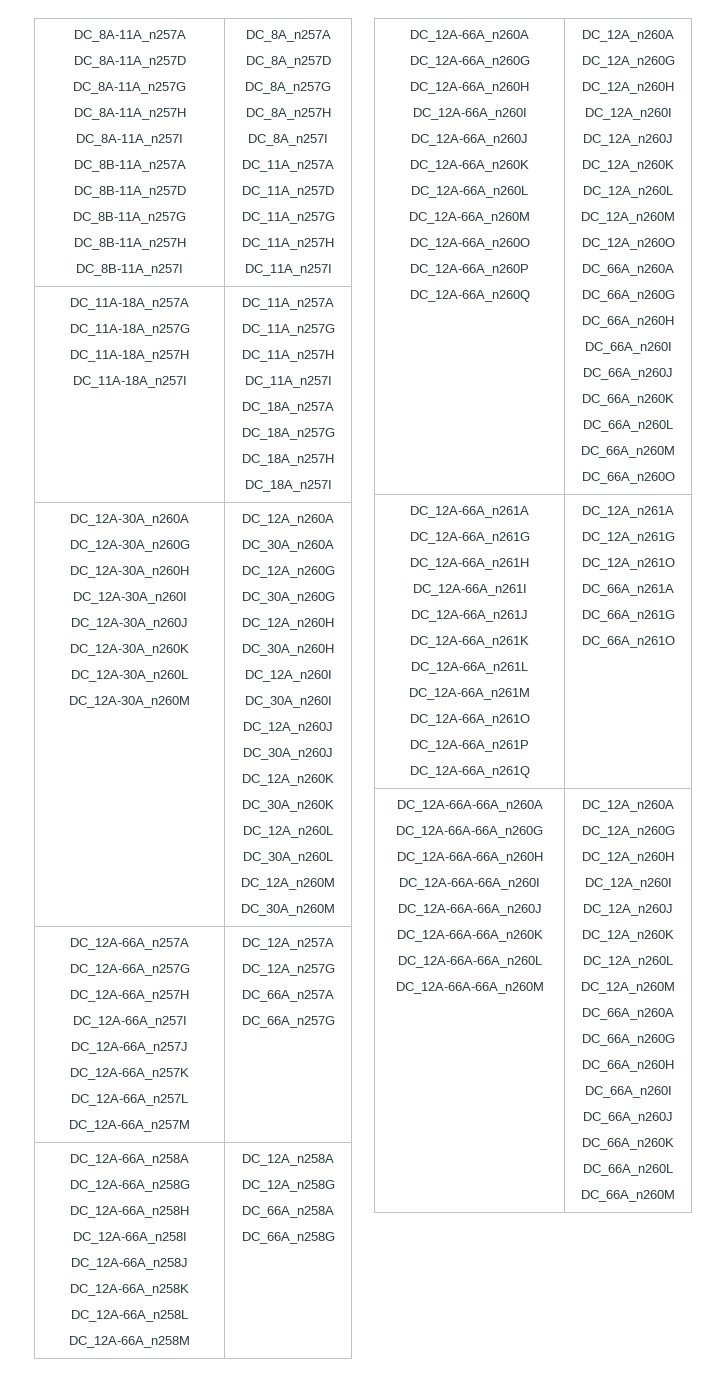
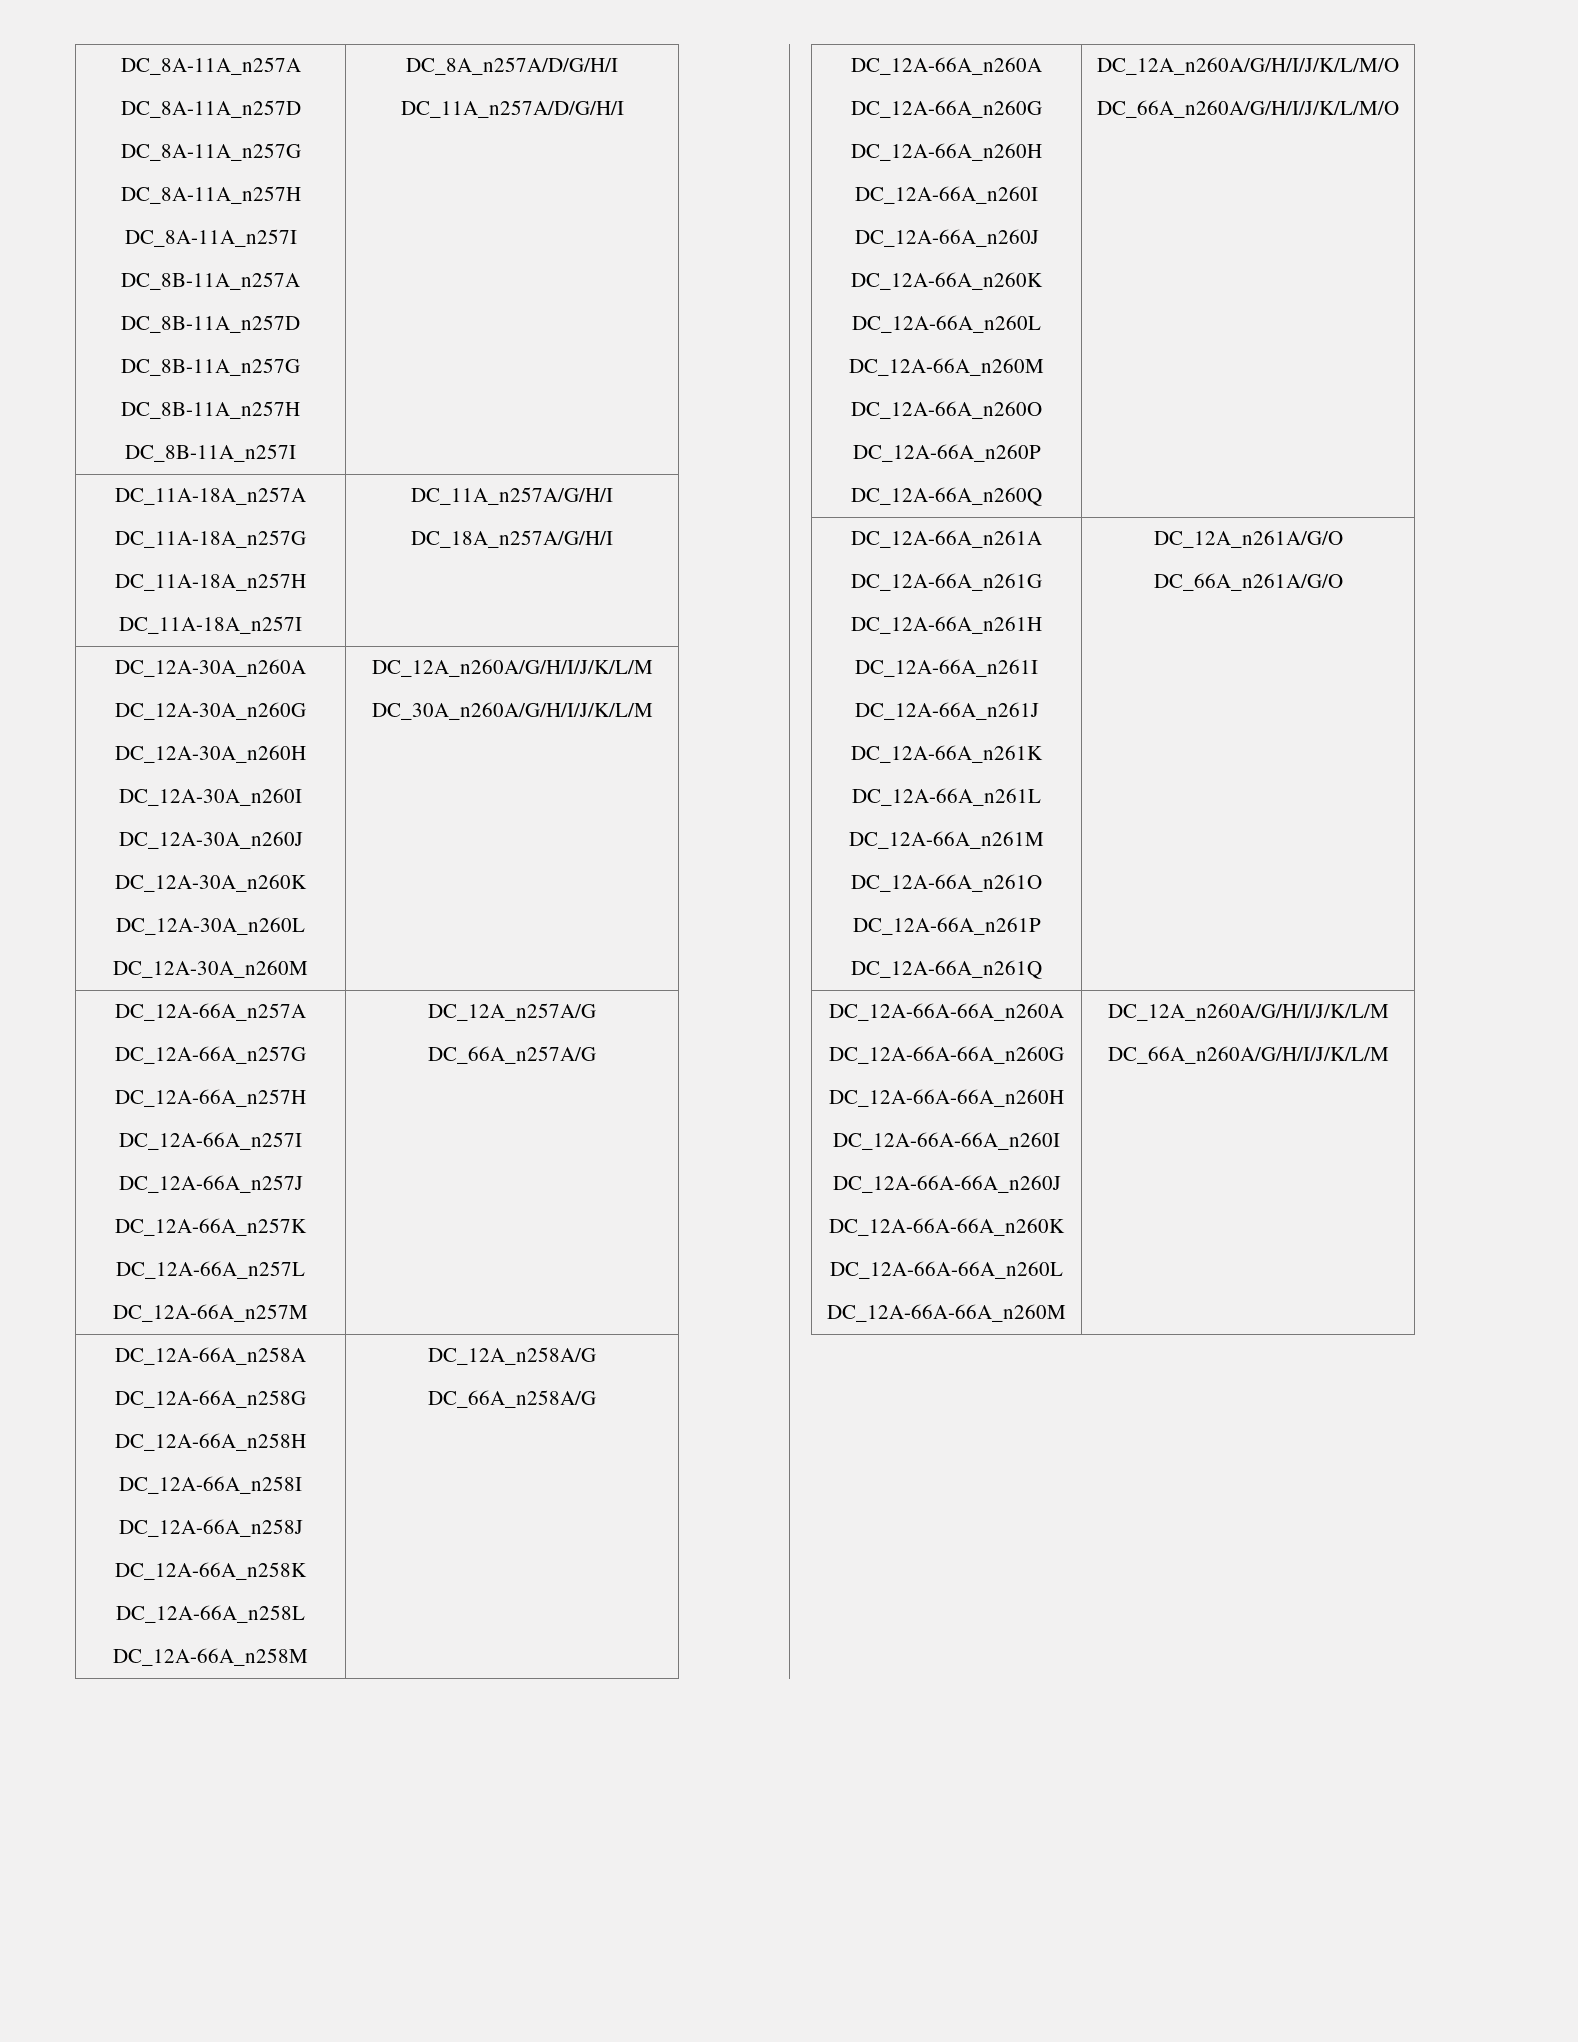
[245,30,331,42] [245,56,331,68] [245,82,331,94] [245,108,331,120] [248,134,328,146] [242,160,334,172] [242,186,334,198] [241,212,335,224] [242,238,334,250] [244,264,332,276] [70,298,189,310] [69,324,190,336] [70,350,189,362] [72,376,187,388] [242,298,334,310] [241,324,335,336] [242,350,334,362] [244,376,332,388] [242,402,334,414] [241,428,335,440] [242,454,334,466] [244,480,332,492] DC_8A_n257A // DC_8A_n257D // DC_8A_n257G // DC_8A_n257H // DC_8A_n257I // DC_11A_n257A // DC_11A_n257D // DC_11A_n257G // DC_11A_n257H // DC_11A_n257I // DC_11A-18A_n257A // DC_11A-18A_n257G // DC_11A-18A_n257H // DC_11A-18A_n257I | DC_11A_n257A // DC_11A_n257G // DC_11A_n257H // DC_11A_n257I // DC_18A_n257A // DC_18A_n257G // DC_18A_n257H // DC_18A_n257I -> [406,57,618,75] [400,100,624,118] [115,487,306,505] [115,530,306,548] [115,573,306,591] [119,616,302,634] [411,487,613,505] [411,530,613,548] DC_8A_n257A/D/G/H/I // DC_11A_n257A/D/G/H/I // DC_11A-18A_n257A // DC_11A-18A_n257G // DC_11A-18A_n257H // DC_11A-18A_n257I | DC_11A_n257A/G/H/I // DC_18A_n257A/G/H/I
[242,514,334,526] [242,540,334,552] [241,566,335,578] [241,592,335,604] [242,618,334,630] [242,644,334,656] [244,670,332,682] [244,696,332,708] [243,722,333,734] [243,748,333,760] [242,774,334,786] [242,800,334,812] [243,826,333,838] [243,852,333,864] [241,878,335,890] [241,904,335,916] DC_12A_n260A // DC_30A_n260A // DC_12A_n260G // DC_30A_n260G // DC_12A_n260H // DC_30A_n260H // DC_12A_n260I // DC_30A_n260I // DC_12A_n260J // DC_30A_n260J // DC_12A_n260K // DC_30A_n260K // DC_12A_n260L // DC_30A_n260L // DC_12A_n260M // DC_30A_n260M -> [371,659,653,677] [371,702,653,720] DC_12A_n260A/G/H/I/J/K/L/M // DC_30A_n260A/G/H/I/J/K/L/M
[242,938,334,950] [241,964,335,976] [242,990,334,1002] [241,1016,335,1028] DC_12A_n257A // DC_12A_n257G // DC_66A_n257A // DC_66A_n257G -> [428,1003,596,1021] [428,1046,596,1064] DC_12A_n257A/G // DC_66A_n257A/G
[242,1154,334,1166] [241,1180,335,1192] [242,1206,334,1218] [241,1232,335,1244] DC_12A_n258A // DC_12A_n258G // DC_66A_n258A // DC_66A_n258G -> [428,1347,596,1365] [428,1390,596,1408] DC_12A_n258A/G // DC_66A_n258A/G
[582,30,674,42] [581,56,675,68] [582,82,674,94] [584,108,672,120] [583,134,673,146] [582,160,674,172] [583,186,673,198] [581,212,675,224] [581,238,675,250] [582,264,674,276] [581,290,675,302] [582,316,674,328] [584,342,672,354] [583,368,673,380] [582,394,674,406] [583,420,673,432] [581,446,675,458] [581,472,675,484] DC_12A_n260A // DC_12A_n260G // DC_12A_n260H // DC_12A_n260I // DC_12A_n260J // DC_12A_n260K // DC_12A_n260L // DC_12A_n260M // DC_12A_n260O // DC_66A_n260A // DC_66A_n260G // DC_66A_n260H // DC_66A_n260I // DC_66A_n260J // DC_66A_n260K // DC_66A_n260L // DC_66A_n260M // DC_66A_n260O -> [1097,57,1399,75] [1097,100,1399,118] DC_12A_n260A/G/H/I/J/K/L/M/O // DC_66A_n260A/G/H/I/J/K/L/M/O
[582,506,674,518] [581,532,675,544] [581,558,675,570] [582,584,674,596] [581,610,675,622] [581,636,675,648] DC_12A_n261A // DC_12A_n261G // DC_12A_n261O // DC_66A_n261A // DC_66A_n261G // DC_66A_n261O -> [1153,530,1343,548] [1153,573,1343,591] DC_12A_n261A/G/O // DC_66A_n261A/G/O
[582,800,674,812] [581,826,675,838] [582,852,674,864] [584,878,672,890] [583,904,673,916] [582,930,674,942] [583,956,673,968] [581,982,675,994] [582,1008,674,1020] [581,1034,675,1046] [582,1060,674,1072] [584,1086,672,1098] [583,1112,673,1124] [582,1138,674,1150] [583,1164,673,1176] [581,1190,675,1202] DC_12A_n260A // DC_12A_n260G // DC_12A_n260H // DC_12A_n260I // DC_12A_n260J // DC_12A_n260K // DC_12A_n260L // DC_12A_n260M // DC_66A_n260A // DC_66A_n260G // DC_66A_n260H // DC_66A_n260I // DC_66A_n260J // DC_66A_n260K // DC_66A_n260L // DC_66A_n260M -> [1107,1003,1389,1021] [1107,1046,1389,1064] DC_12A_n260A/G/H/I/J/K/L/M // DC_66A_n260A/G/H/I/J/K/L/M

